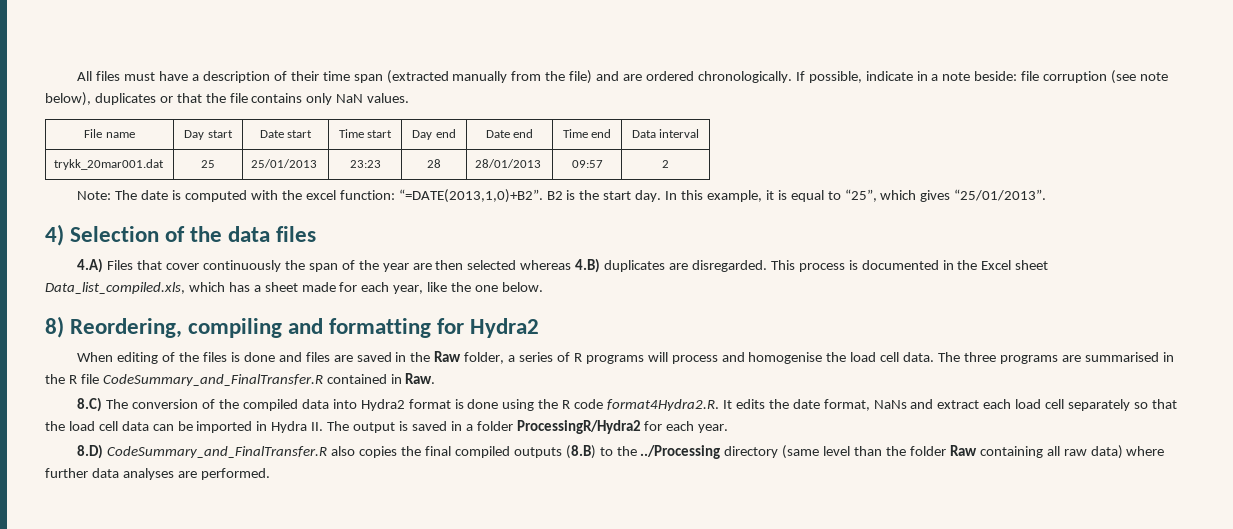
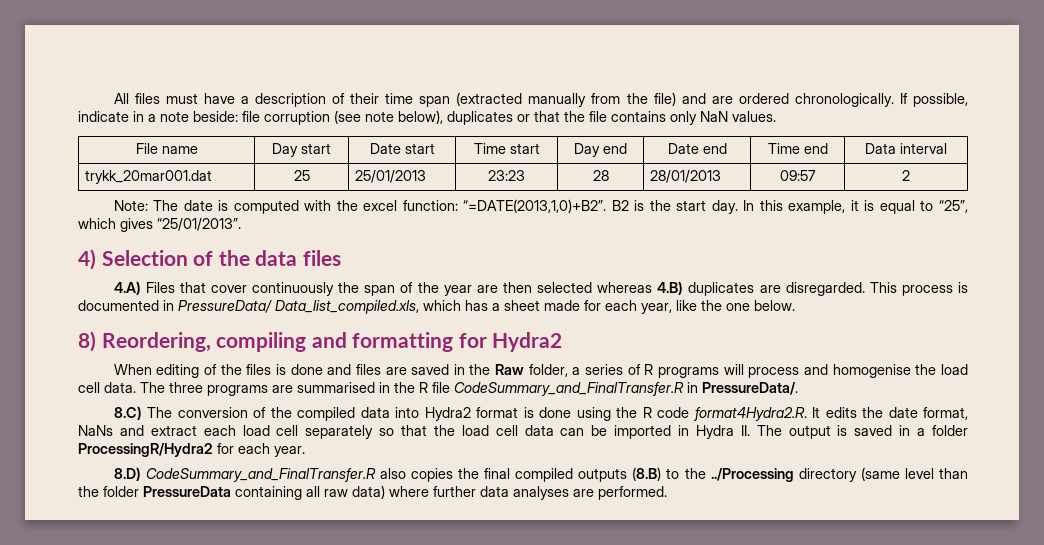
[957,260,1049,270] the Excel sheet -> [178,300,272,313] PressureData/
[326,373,436,384] contained in Raw. -> [687,382,798,395] in PressureData/.
[949,445,977,456] Raw -> [143,486,231,497] PressureData

